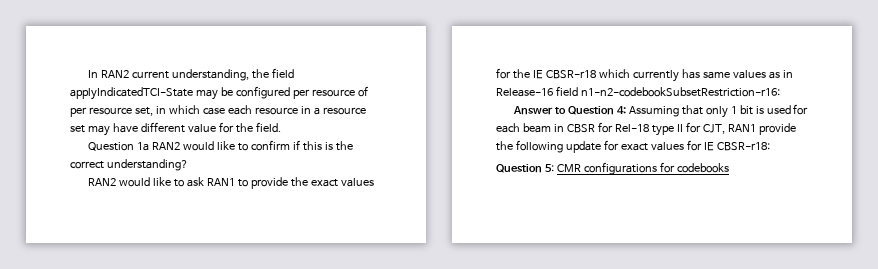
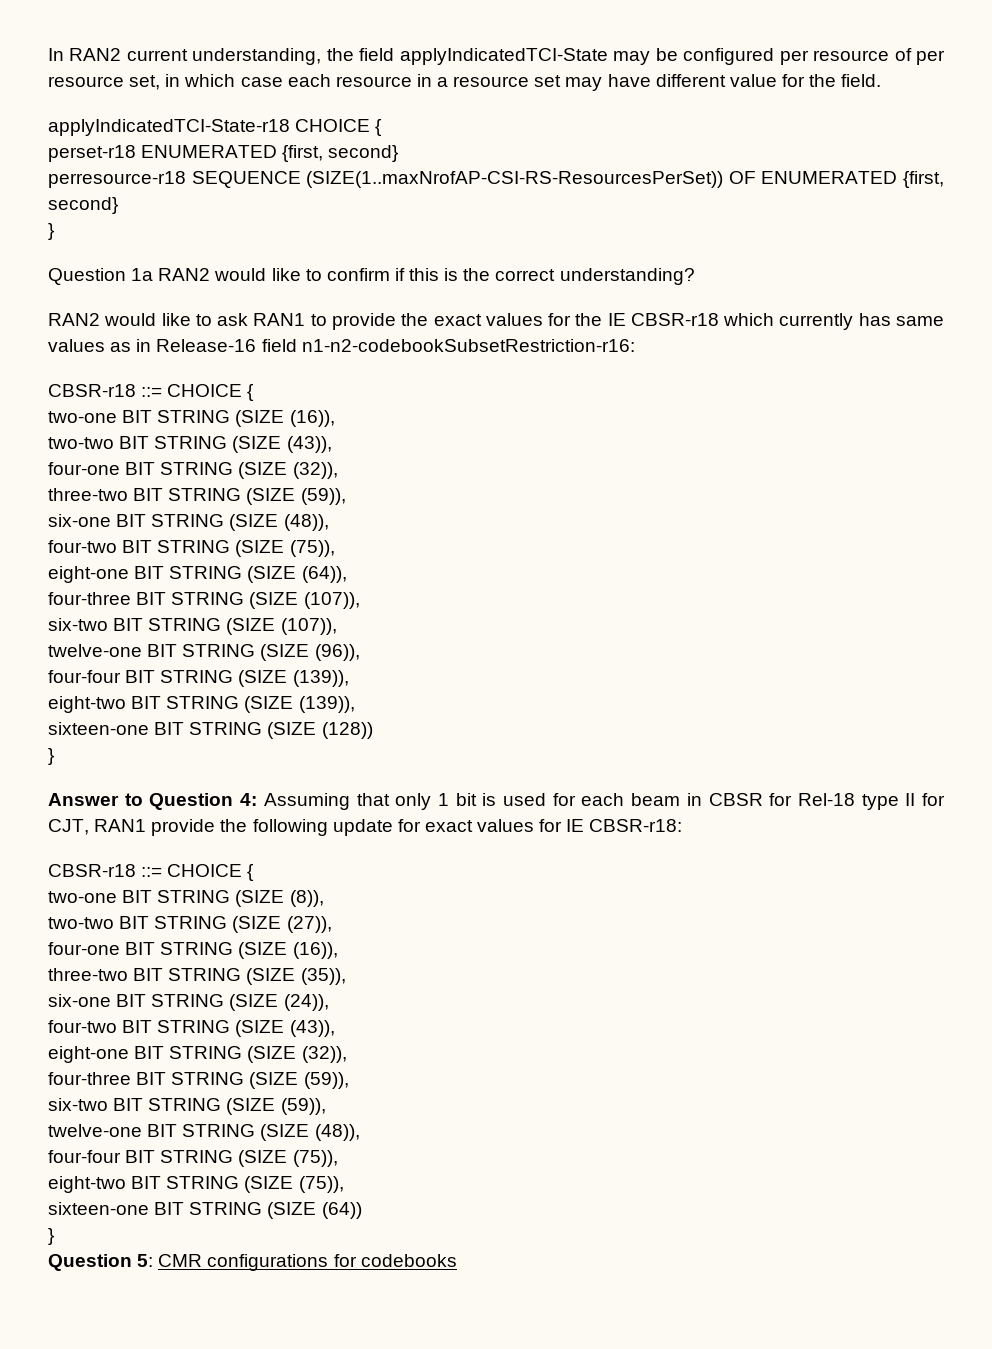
(281, 127) none -> [48,119,383,136] [48,145,399,162] [48,171,945,188] [48,197,118,214] [48,223,54,240] // applyIndicatedTCI-State-r18 CHOICE { // perset-r18 ENUMERATED {first, second} // perresource-r18 SEQUENCE (SIZE(1..maxNrofAP-CSI-RS-ResourcesPerSet)) OF ENUMERATED {first, second} // }
(780, 92) none -> [48,384,255,401] [48,410,335,427] [48,436,332,453] [48,462,338,479] [48,488,346,505] [48,514,329,531] [48,540,335,557] [48,566,347,583] [48,592,360,609] [48,618,337,635] [48,644,360,661] [48,670,349,687] [48,696,355,713] [48,722,373,739] [48,748,54,765] // CBSR-r18 ::= CHOICE { // two-one BIT STRING (SIZE (16)), // two-two BIT STRING (SIZE (43)), // four-one BIT STRING (SIZE (32)), // three-two BIT STRING (SIZE (59)), // six-one BIT STRING (SIZE (48)), // four-two BIT STRING (SIZE (75)), // eight-one BIT STRING (SIZE (64)), // four-three BIT STRING (SIZE (107)), // six-two BIT STRING (SIZE (107)), // twelve-one BIT STRING (SIZE (96)), // four-four BIT STRING (SIZE (139)), // eight-two BIT STRING (SIZE (139)), // sixteen-one BIT STRING (SIZE (128)) // }
(770, 146) none -> [48,864,255,881] [48,890,324,907] [48,916,332,933] [48,942,338,959] [48,968,346,985] [48,994,329,1011] [48,1020,335,1037] [48,1046,347,1063] [48,1072,349,1089] [48,1098,326,1115] [48,1124,360,1141] [48,1150,338,1167] [48,1176,344,1193] [48,1202,362,1219] [48,1228,54,1245] // CBSR-r18 ::= CHOICE { // two-one BIT STRING (SIZE (8)), // two-two BIT STRING (SIZE (27)), // four-one BIT STRING (SIZE (16)), // three-two BIT STRING (SIZE (35)), // six-one BIT STRING (SIZE (24)), // four-two BIT STRING (SIZE (43)), // eight-one BIT STRING (SIZE (32)), // four-three BIT STRING (SIZE (59)), // six-two BIT STRING (SIZE (59)), // twelve-one BIT STRING (SIZE (48)), // four-four BIT STRING (SIZE (75)), // eight-two BIT STRING (SIZE (75)), // sixteen-one BIT STRING (SIZE (64)) // }

